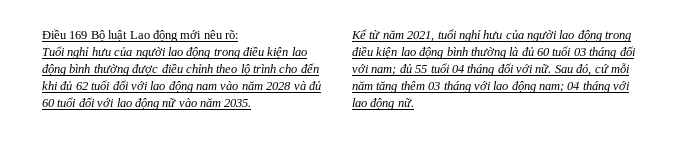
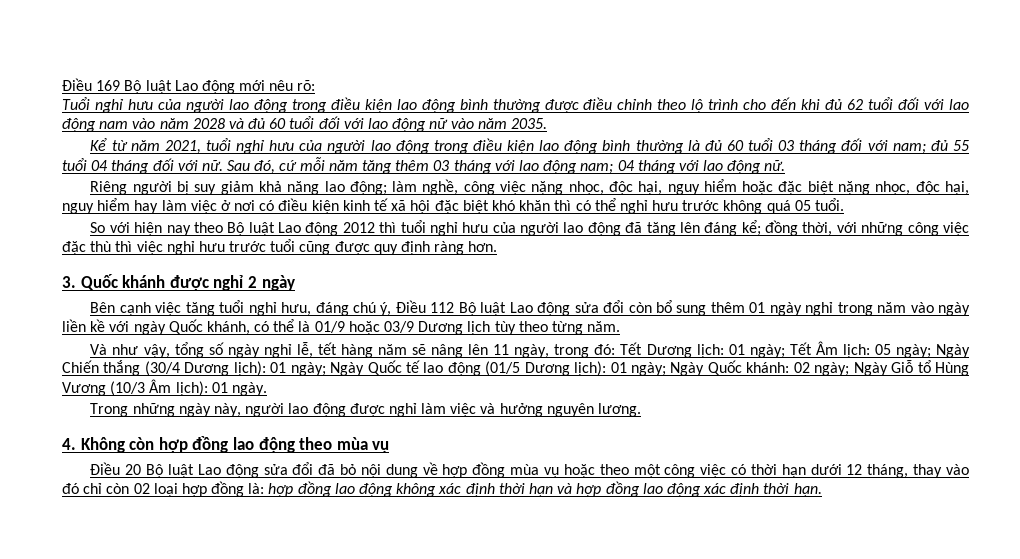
(414, 102) none -> [90,179,969,195] [62,198,844,214] [90,220,969,236] [62,239,498,255] [62,274,295,291] [90,300,970,316] [62,319,621,335] [90,341,971,358] [62,360,970,376] [62,379,267,396] [90,403,642,417] [62,436,390,453] [90,462,970,478] [62,481,822,497] // Riêng người bị suy giảm khả năng lao động; làm nghề, công việc nặng nhọc, độc hại, nguy hiểm hoặc đặc biệt nặng nhọc, độc hại, nguy hiểm hay làm việc ở nơi có điều kiện kinh tế xã hội đặc biệt khó khăn thì có thể nghỉ hưu trước không quá 05 tuổi. // So với hiện nay theo Bộ luật Lao động 2012 thì tuổi nghỉ hưu của người lao động đã tăng lên đáng kể; đồng thời, với những công việc đặc thù thì việc nghỉ hưu trước tuổi cũng được quy định ràng hơn. // 3. Quốc khánh được nghỉ 2 ngày // Bên cạnh việc tăng tuổi nghỉ hưu, đáng chú ý, Điều 112 Bộ luật Lao động sửa đổi còn bổ sung thêm 01 ngày nghỉ trong năm vào ngày liền kề với ngày Quốc khánh, có thể là 01/9 hoặc 03/9 Dương lịch tùy theo từng năm. // Và như vậy, tổng số ngày nghỉ lễ, tết hàng năm sẽ nâng lên 11 ngày, trong đó: Tết Dương lịch: 01 ngày; Tết Âm lịch: 05 ngày; Ngày Chiến thắng (30/4 Dương lịch): 01 ngày; Ngày Quốc tế lao động (01/5 Dương lịch): 01 ngày; Ngày Quốc khánh: 02 ngày; Ngày Giỗ tổ Hùng Vương (10/3 Âm lịch): 01 ngày. // Trong những ngày này, người lao động được nghỉ làm việc và hưởng nguyên lương. // 4. Không còn hợp đồng lao động theo mùa vụ // Điều 20 Bộ luật Lao động sửa đổi đã bỏ nội dung về hợp đồng mùa vụ hoặc theo một công việc có thời hạn dưới 12 tháng, thay vào đó chỉ còn 02 loại hợp đồng là: hợp đồng lao động không xác định thời hạn và hợp đồng lao động xác định thời hạn.

